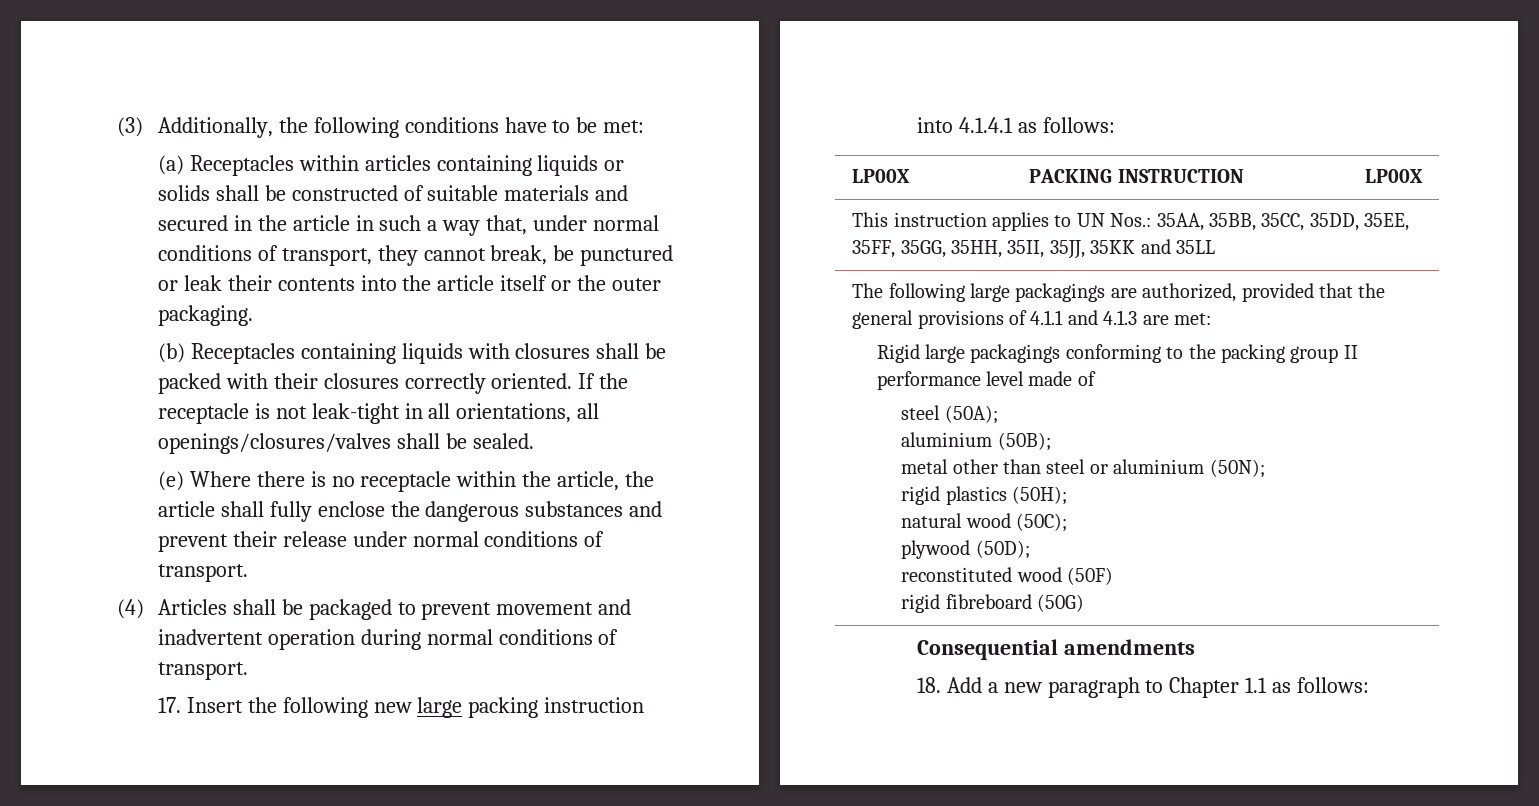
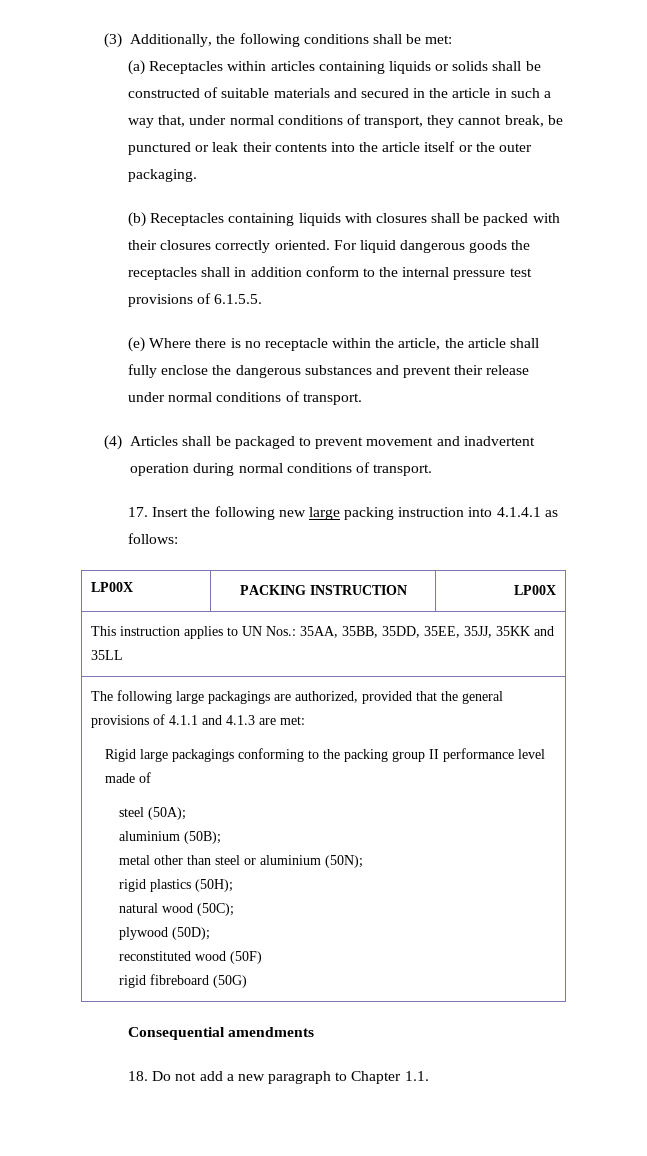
[504,117,571,133] have to -> [372,34,402,44] shall
[578,373,629,389] [157,403,600,424] [157,433,534,454] If the receptacle is not leak-tight in all orientations, all openings/closures/valves shall be sealed. -> [333,240,531,253] [127,266,532,280] [127,293,263,307] For liquid dangerous goods the receptacles shall in addition conform to the internal pressure test provisions of 6.1.5.5.
[1261,213,1305,231] 35CC, -> (379, 632) none
[852,240,1045,258] 35FF, 35GG, 35HH, 35II, -> (461, 632) none
[946,677,982,693] Add -> [152,1071,223,1081] Do not add
[1245,677,1370,693] 1.1 as follows: -> [404,1071,429,1081] 1.1.

